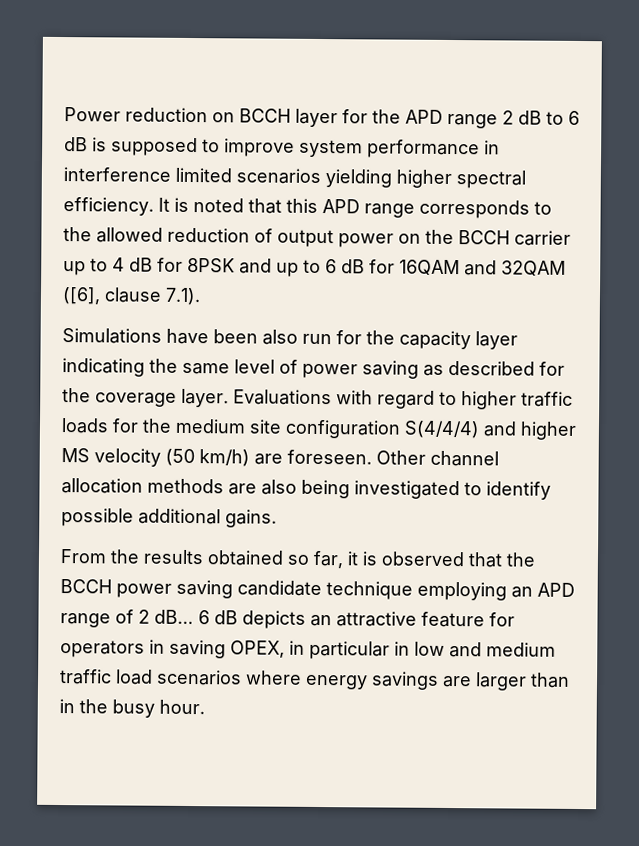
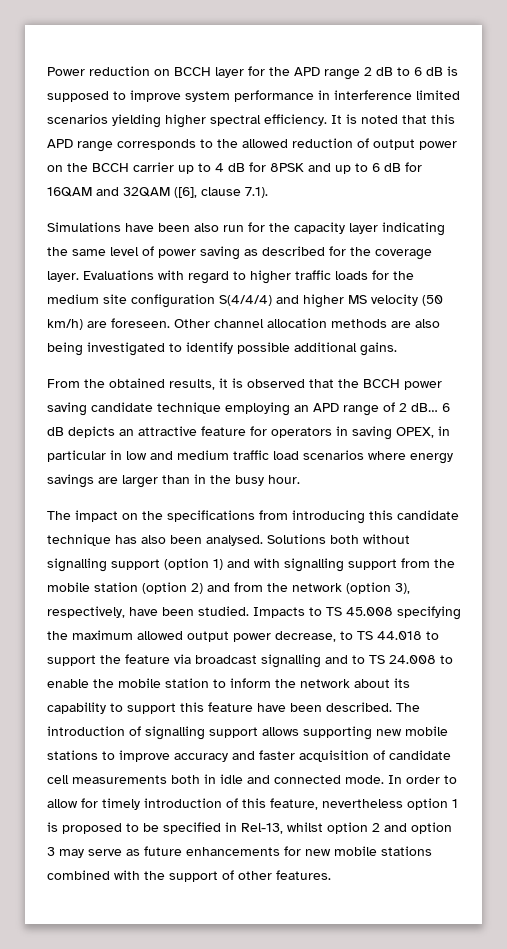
[143,549,344,569] results obtained so far, -> [109,378,215,390] obtained results,
(205, 707) none -> [47,510,459,524] [47,534,410,546] [47,558,455,572] [47,582,410,594] [47,606,461,620] [47,630,439,642] [47,654,453,668] [47,678,410,688] [47,702,420,714] [47,726,448,740] [47,750,451,762] [47,774,457,784] [47,798,458,810] [47,822,452,834] [47,846,432,858] [47,870,331,882] // The impact on the specifications from introducing this candidate technique has also been analysed. Solutions both without signalling support (option 1) and with signalling support from the mobile station (option 2) and from the network (option 3), respectively, have been studied. Impacts to TS 45.008 specifying the maximum allowed output power decrease, to TS 44.018 to support the feature via broadcast signalling and to TS 24.008 to enable the mobile station to inform the network about its capability to support this feature have been described. The introduction of signalling support allows supporting new mobile stations to improve accuracy and faster acquisition of candidate cell measurements both in idle and connected mode. In order to allow for timely introduction of this feature, nevertheless option 1 is proposed to be specified in Rel-13, whilst option 2 and option 3 may serve as future enhancements for new mobile stations combined with the support of other features.

